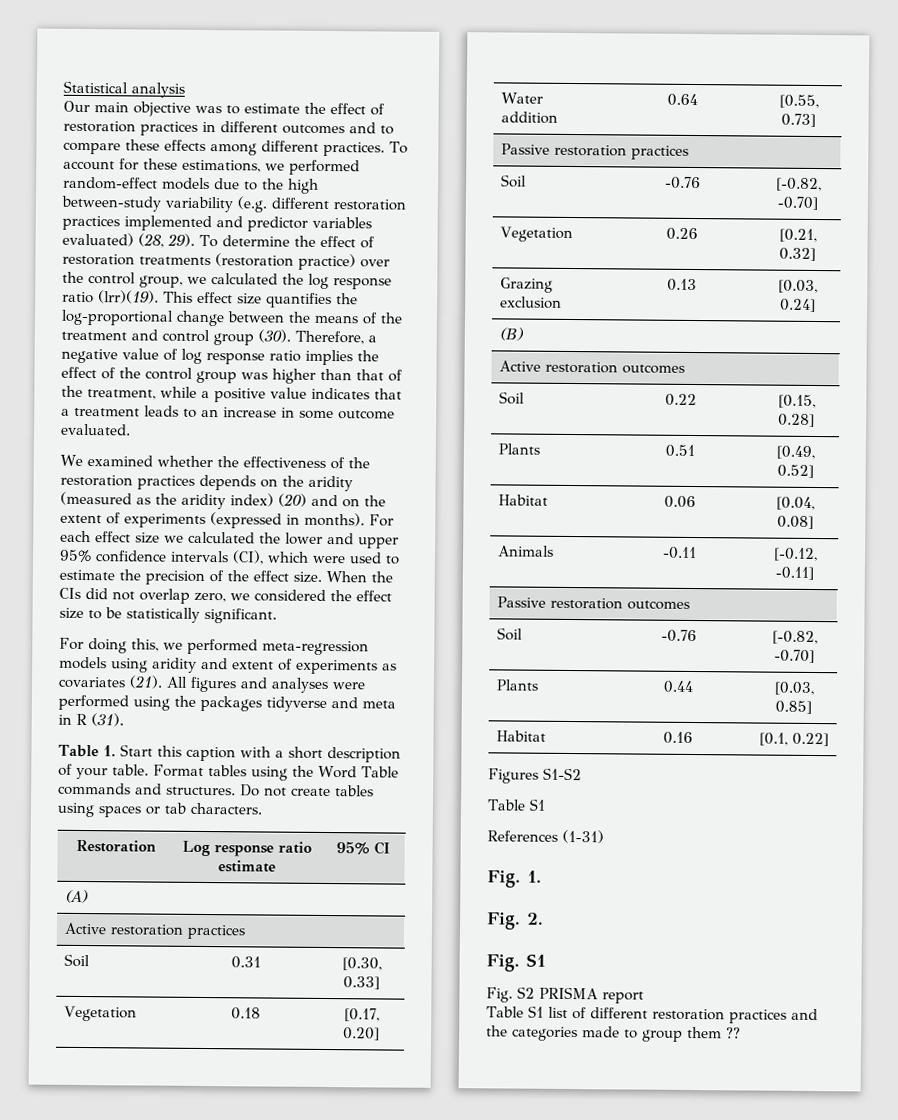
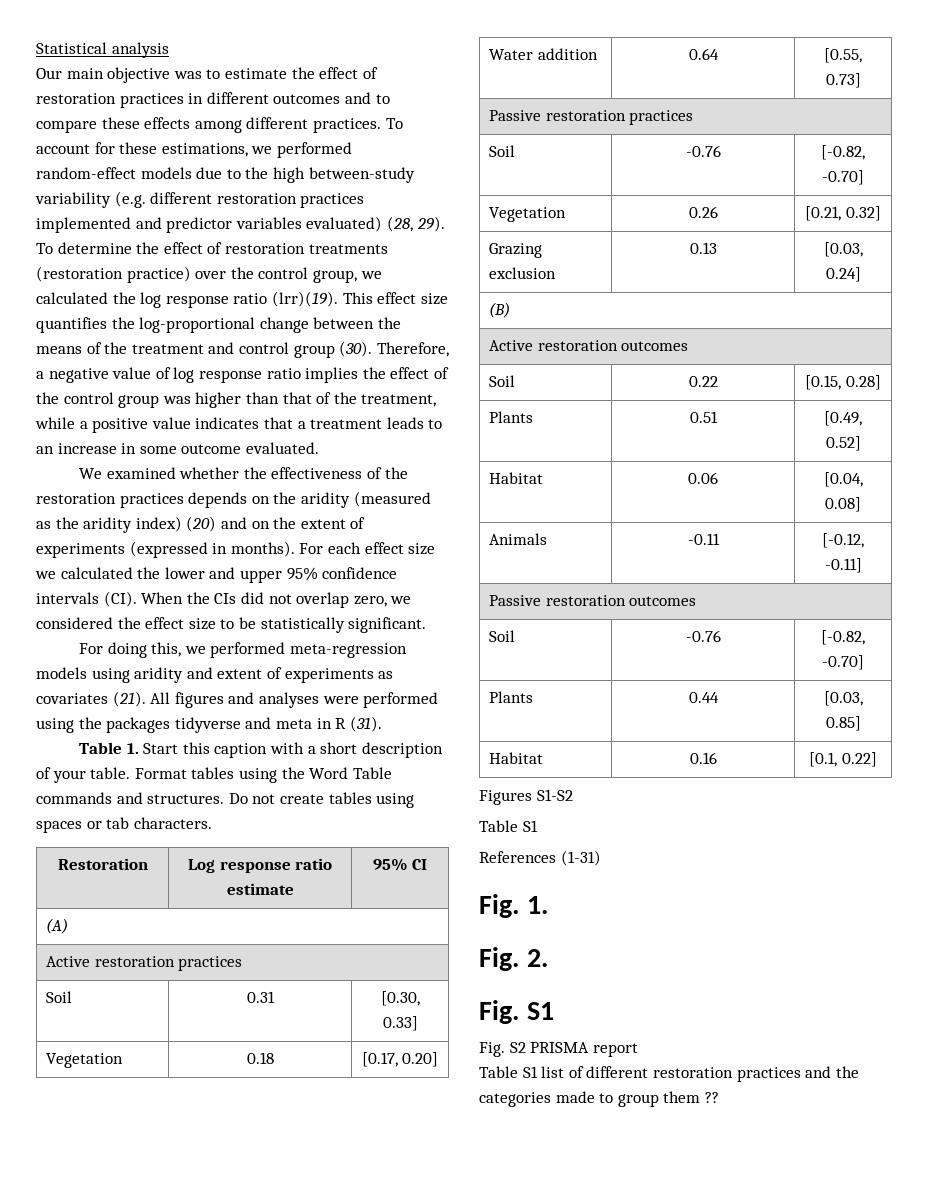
[232,550,400,565] [59,569,322,585] (CI), which were used to estimate the precision of the effect size. -> [103,591,137,607] (CI).

